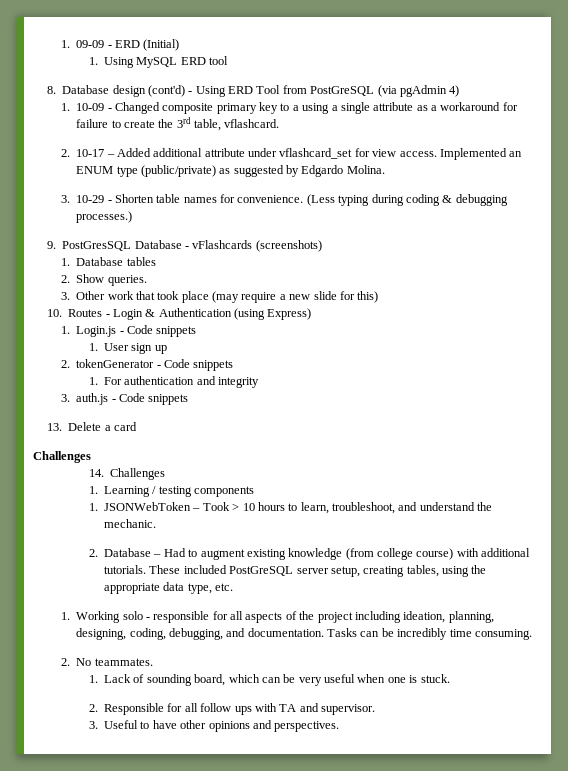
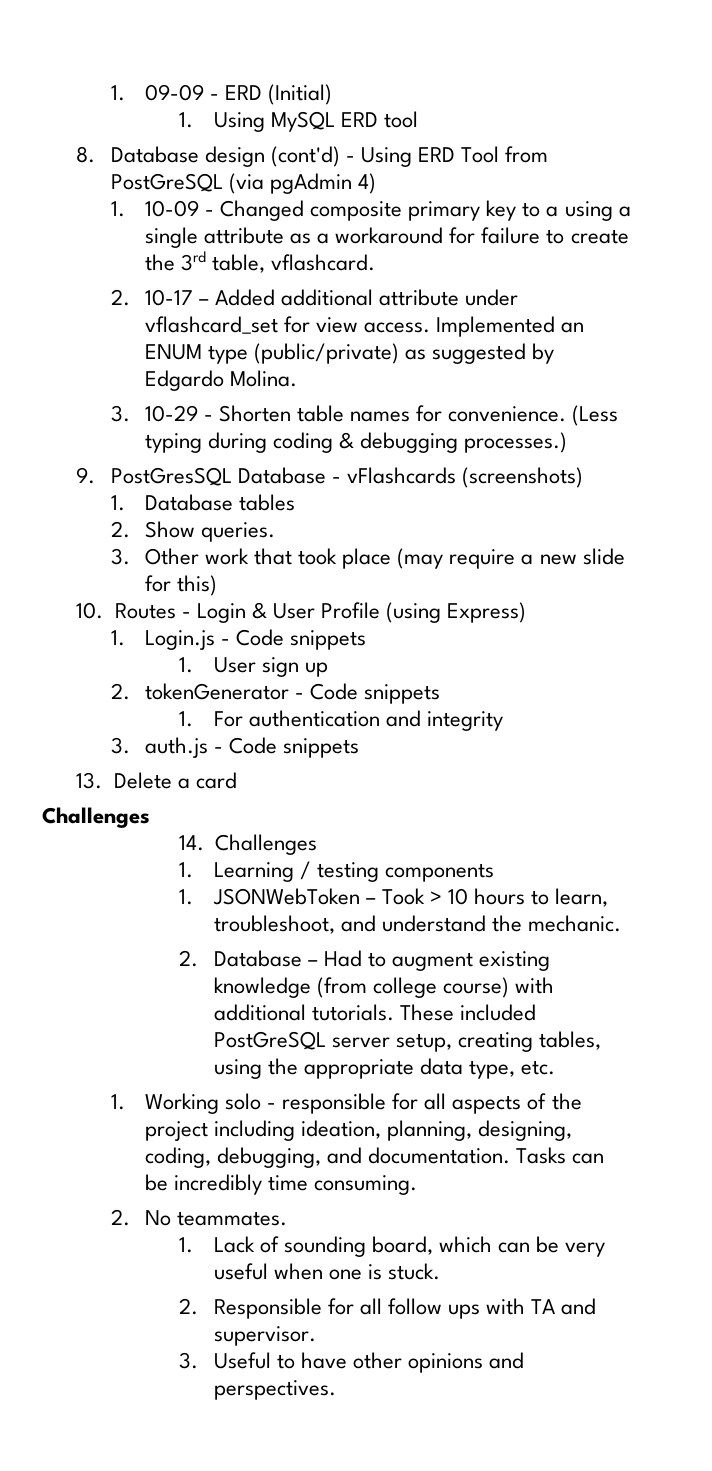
[158,308,232,317] Authentication -> [272,602,380,619] User Profile

